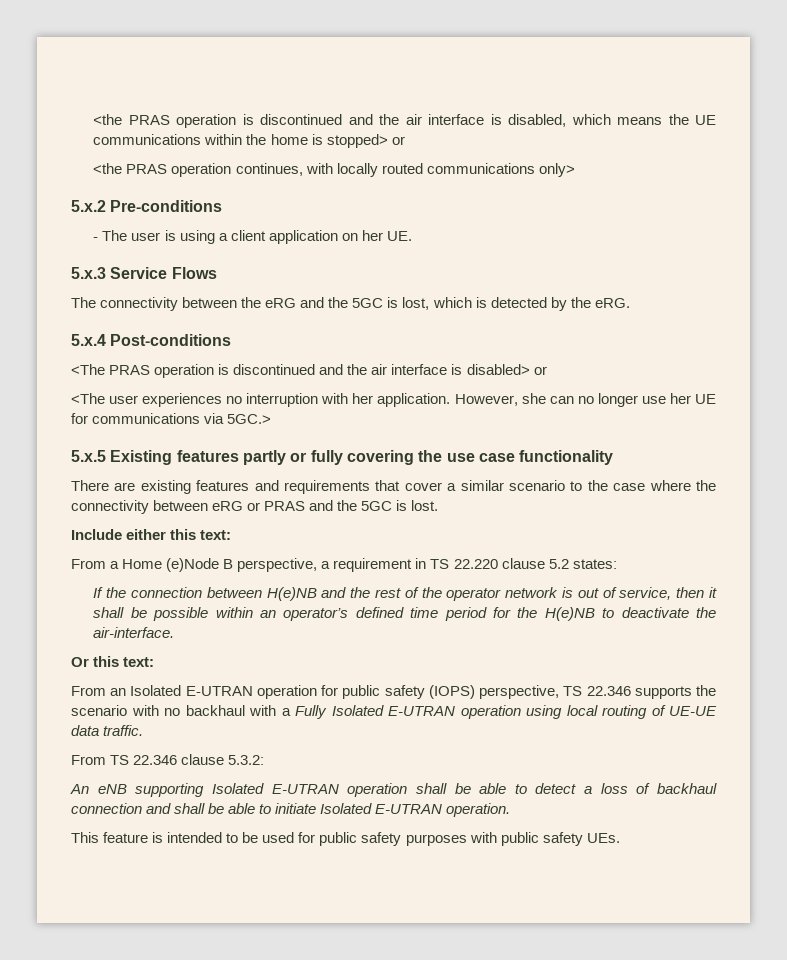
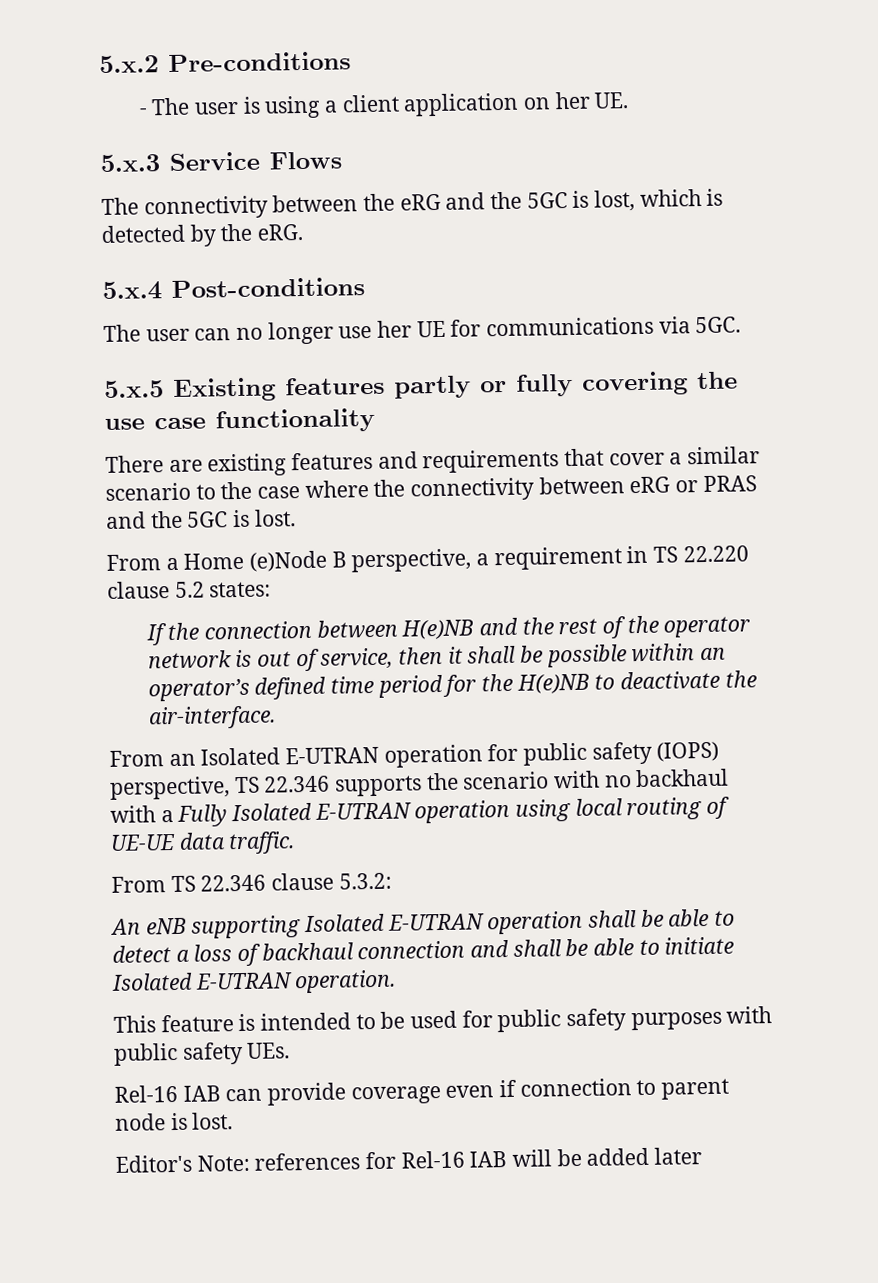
[93,114,716,128] [93,134,405,148] [93,163,575,177] <the PRAS operation is discontinued and the air interface is disabled, which means the UE communications within the home is stopped> or // <the PRAS operation continues, with locally routed communications only> // -> (99, 64) none
[71,364,547,378] [71,393,546,407] <The PRAS operation is discontinued and the air interface is disabled> or // <The user experiences no interruption with her application. However, she -> [103,324,190,343] The user
[227,414,272,424] 5GC.> -> [695,316,742,334] 5GC.
[71,529,232,540] // Include either this text: -> (296, 518) none
[71,656,155,667] // Or this text: -> (276, 717) none
(620, 838) none -> [114,1078,730,1106] [115,1112,234,1131] [115,1147,703,1173] // Rel-16 IAB can provide coverage even if connection to parent node is lost. // Editor's Note: references for Rel-16 IAB will be added later

